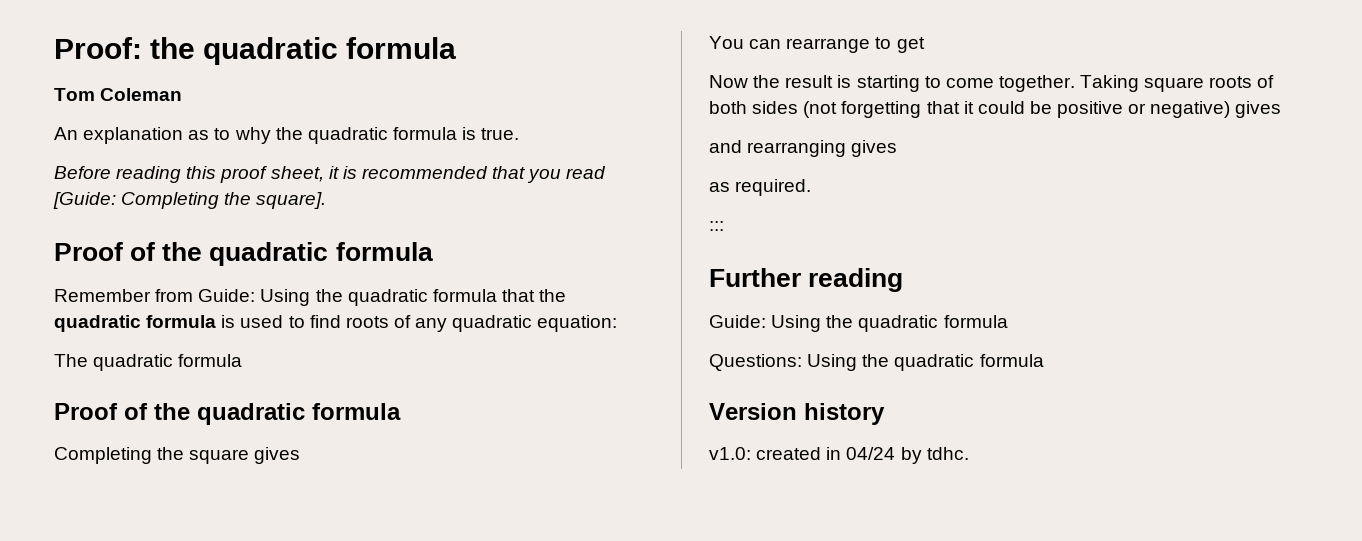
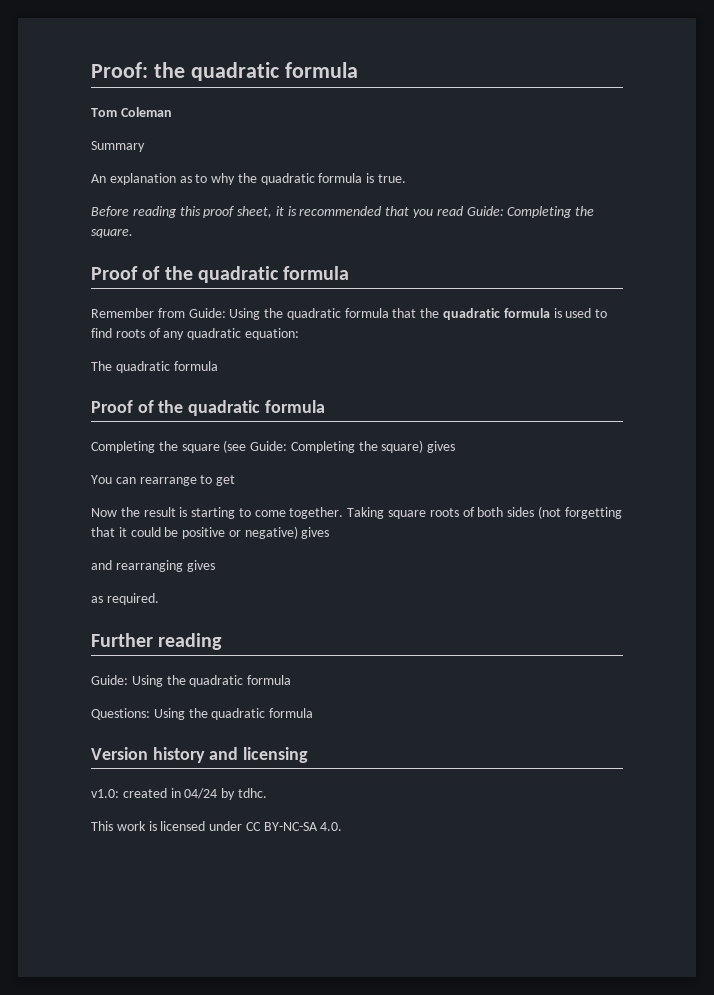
(183, 94) none -> [91,141,145,152] // Summary
[53,192,327,209] [Guide: Completing the square]. -> [466,206,595,218] [91,228,133,238] Guide: Completing the square.
(250, 456) none -> [223,440,424,453] (see Guide: Completing the square)
[709,221,724,231] // ::: -> (159, 599) none
(885, 414) none -> [209,747,309,763] and licensing
(969, 453) none -> [91,821,343,831] // This work is licensed under CC BY-NC-SA 4.0.

